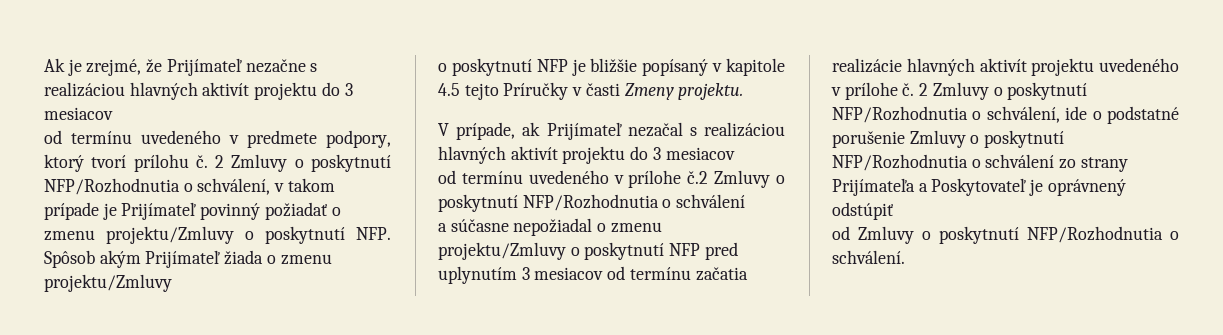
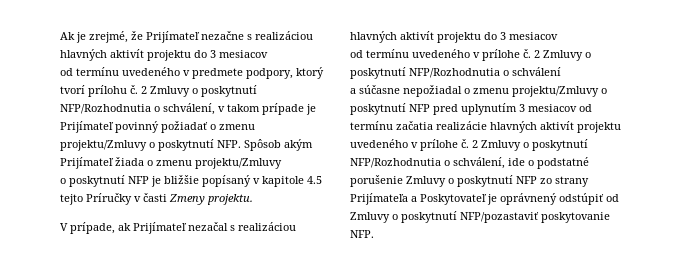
[687,171,709,184] č.2 -> [523,49,540,58] č. 2
[832,154,1055,171] NFP/Rozhodnutia o schválení -> [516,176,537,184] NFP
(893, 211) // -> (604, 199) none
[1027,226,1179,243] [832,250,905,264] NFP/Rozhodnutia o schválení. -> [460,212,610,223] [350,230,374,238] NFP/pozastaviť poskytovanie NFP.

